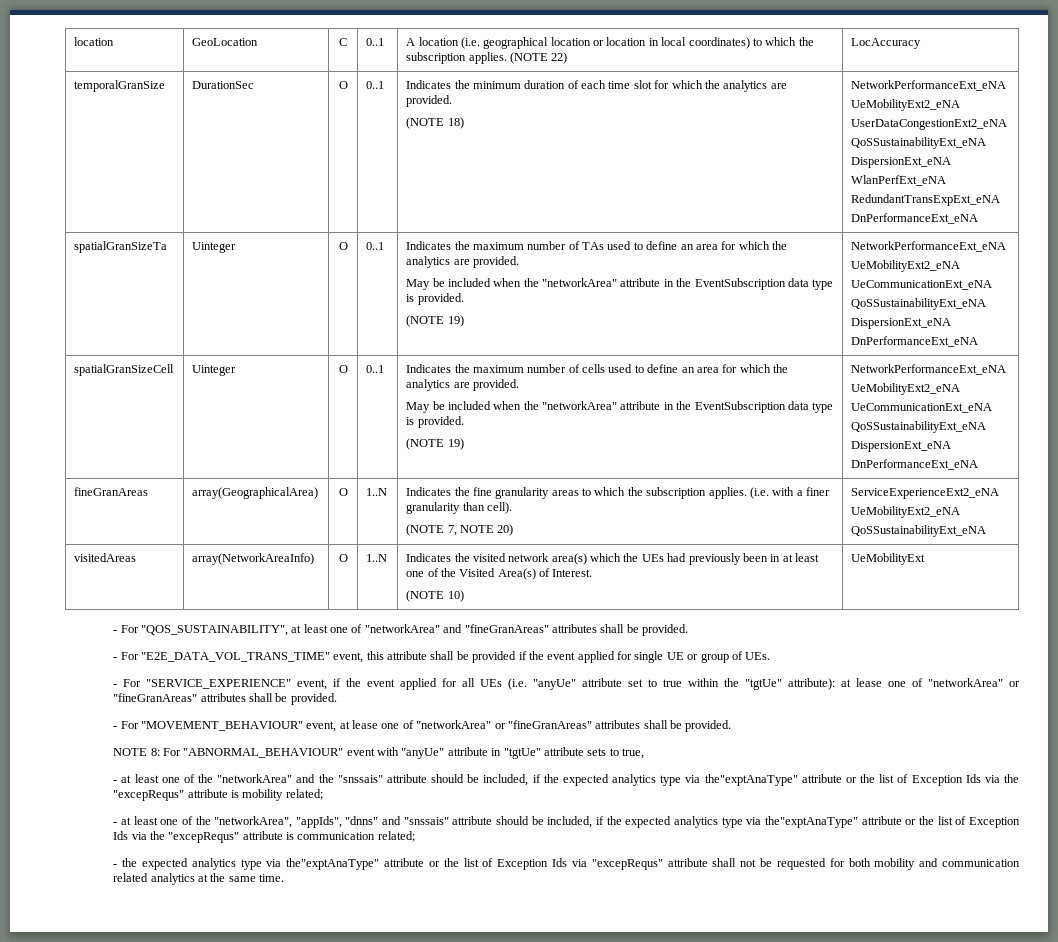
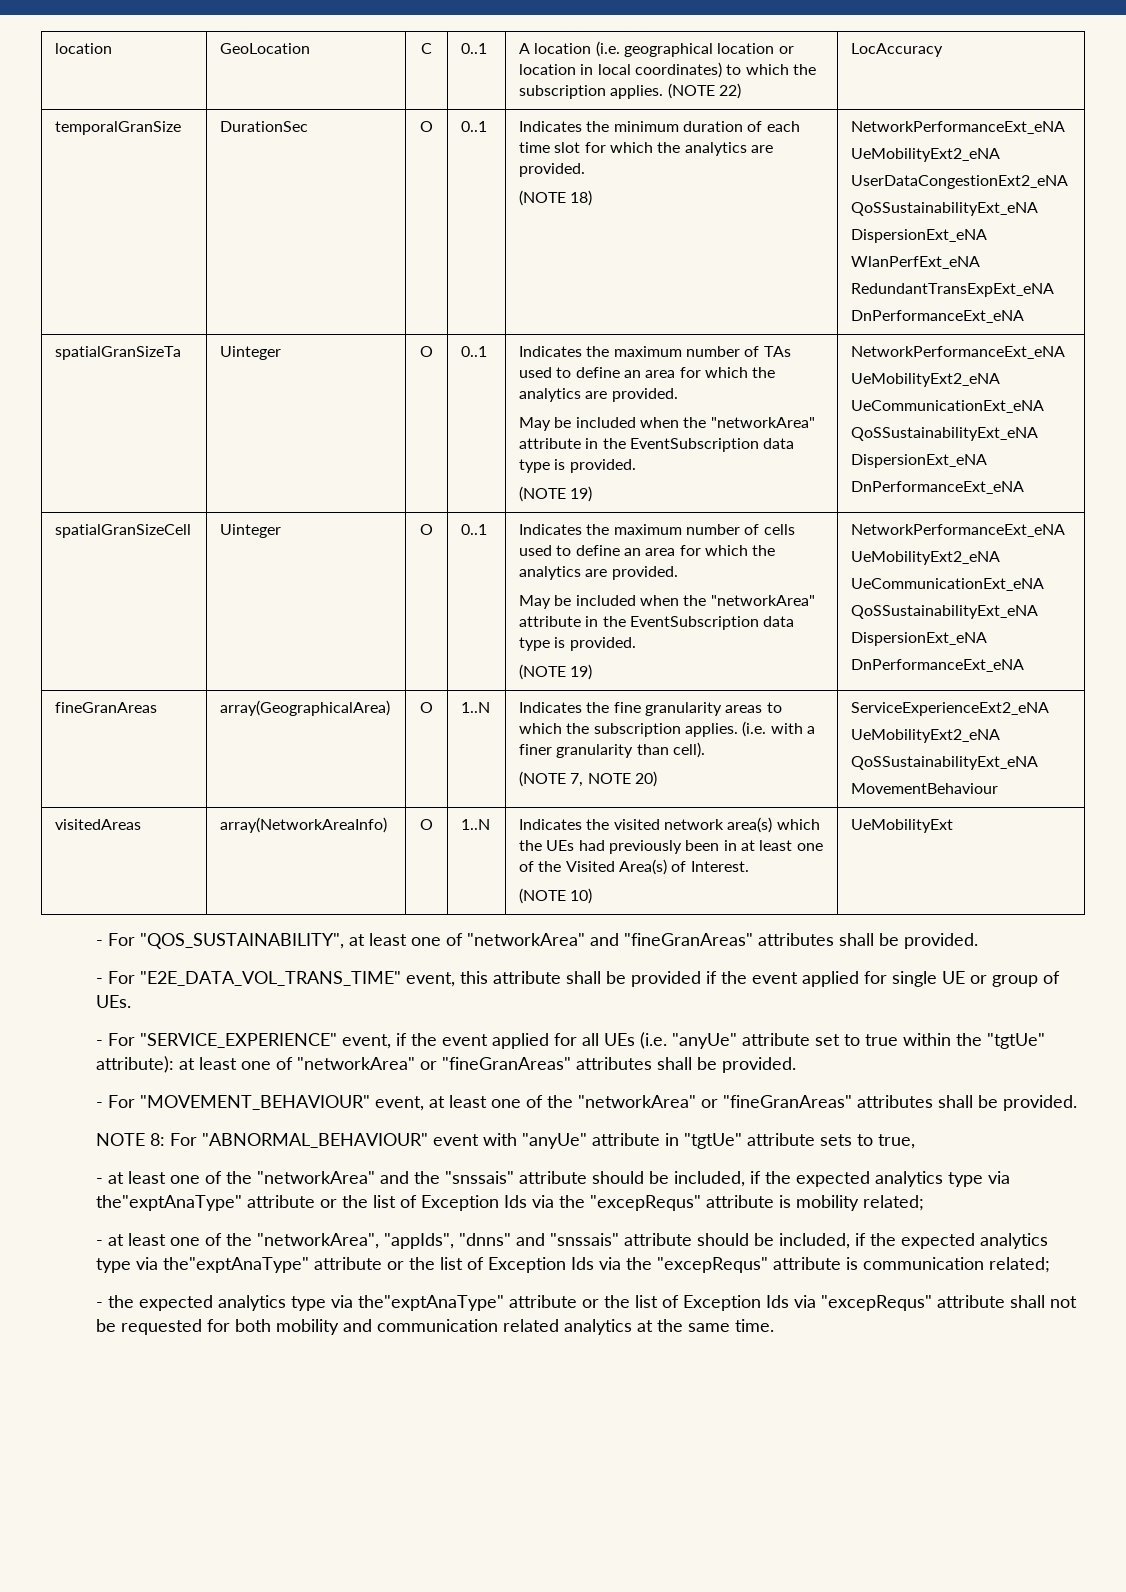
(987, 531) none -> [851,783,999,794] // MovementBehaviour
[856,678,883,687] lease -> [198,1057,237,1070] least
[352,720,414,729] lease one of -> [448,1095,573,1108] least one of the

